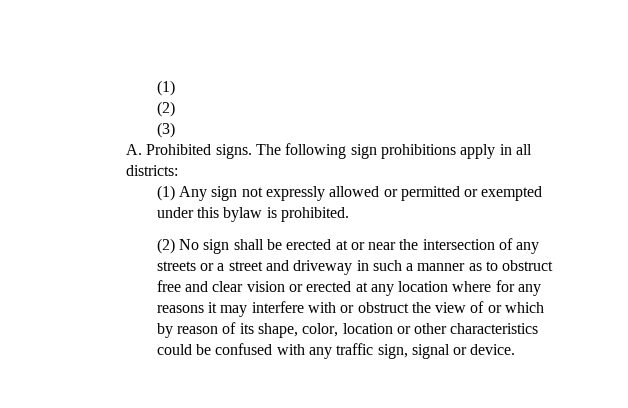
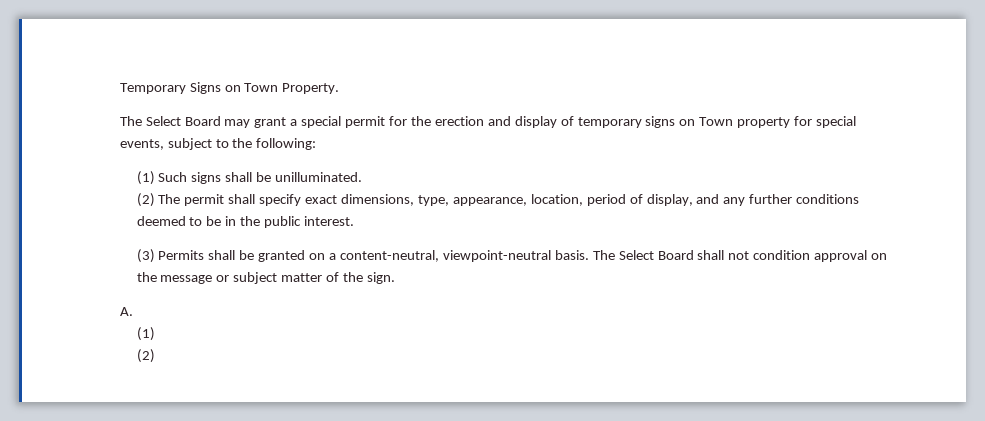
[156,80,175,96] [156,101,175,117] [156,122,175,138] [126,143,532,159] [126,165,179,176] [156,185,543,201] [156,207,349,222] [156,238,540,254] [156,260,554,275] [156,280,542,296] [156,301,545,317] [156,322,539,338] [156,343,516,359] (1) // (2) // (3) // A. Prohibited signs. The following sign prohibitions apply in all districts: // (1) Any sign not expressly allowed or permitted or exempted under this bylaw is prohibited. // (2) No sign shall be erected at or near the intersection of any streets or a street and driveway in such a manner as to obstruct free and clear vision or erected at any location where for any reasons it may interfere with or obstruct the view of or which by reason of its shape, color, location or other characteristics could be confused with any traffic sign, signal or device. -> [119,82,340,94] [119,116,856,128] [119,138,317,150] [136,171,363,185] [136,193,860,207] [136,216,355,228] [136,249,888,263] [136,272,395,284] [119,307,133,316] [136,327,155,341] [136,349,155,363] Temporary Signs on Town Property. // The Select Board may grant a special permit for the erection and display of temporary signs on Town property for special events, subject to the following: // (1) Such signs shall be unilluminated. // (2) The permit shall specify exact dimensions, type, appearance, location, period of display, and any further conditions deemed to be in the public interest. // (3) Permits shall be granted on a content-neutral, viewpoint-neutral basis. The Select Board shall not condition approval on the message or subject matter of the sign. // A. // (1) // (2)

